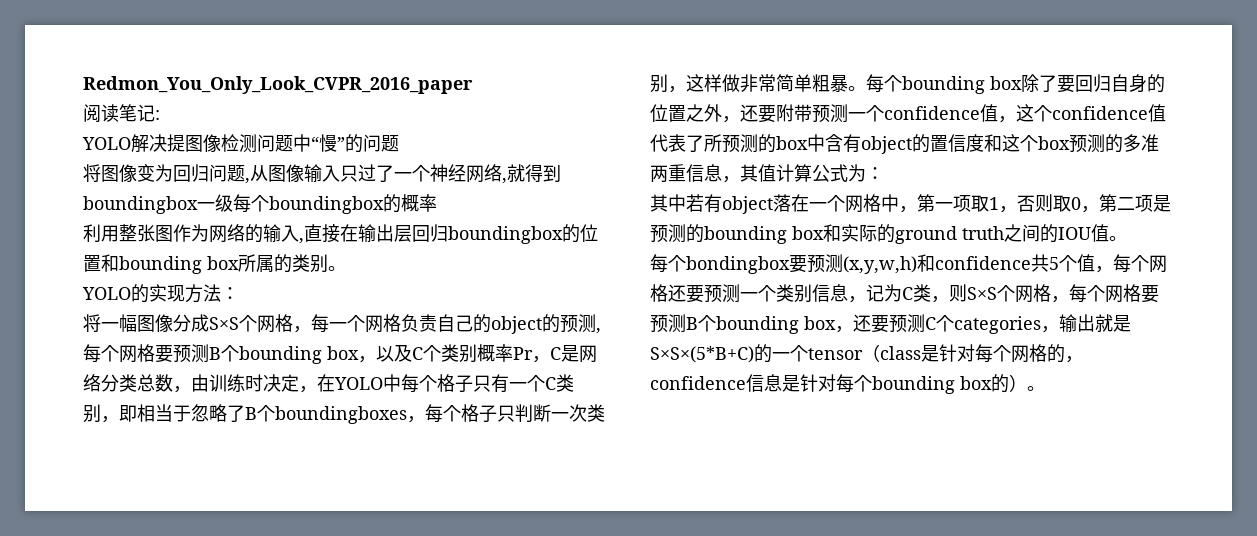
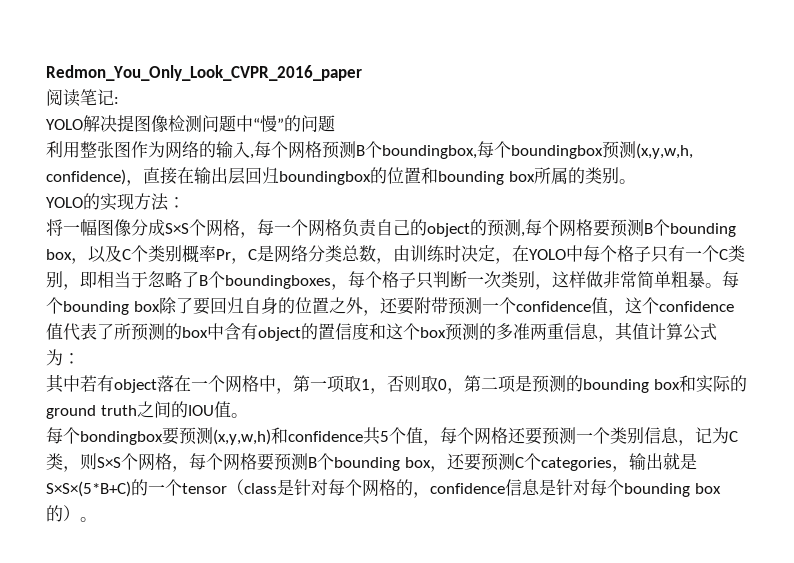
[83,164,561,184] [83,194,437,214] // 将图像变为回归问题,从图像输入只过了一个神经网络,就得到boundingbox一级每个boundingbox的概率 -> (335, 123) none
(304, 241) none -> [254,141,693,159] [46,169,143,186] 每个网格预测B个boundingbox,每个boundingbox预测(x,y,w,h, confidence)，

